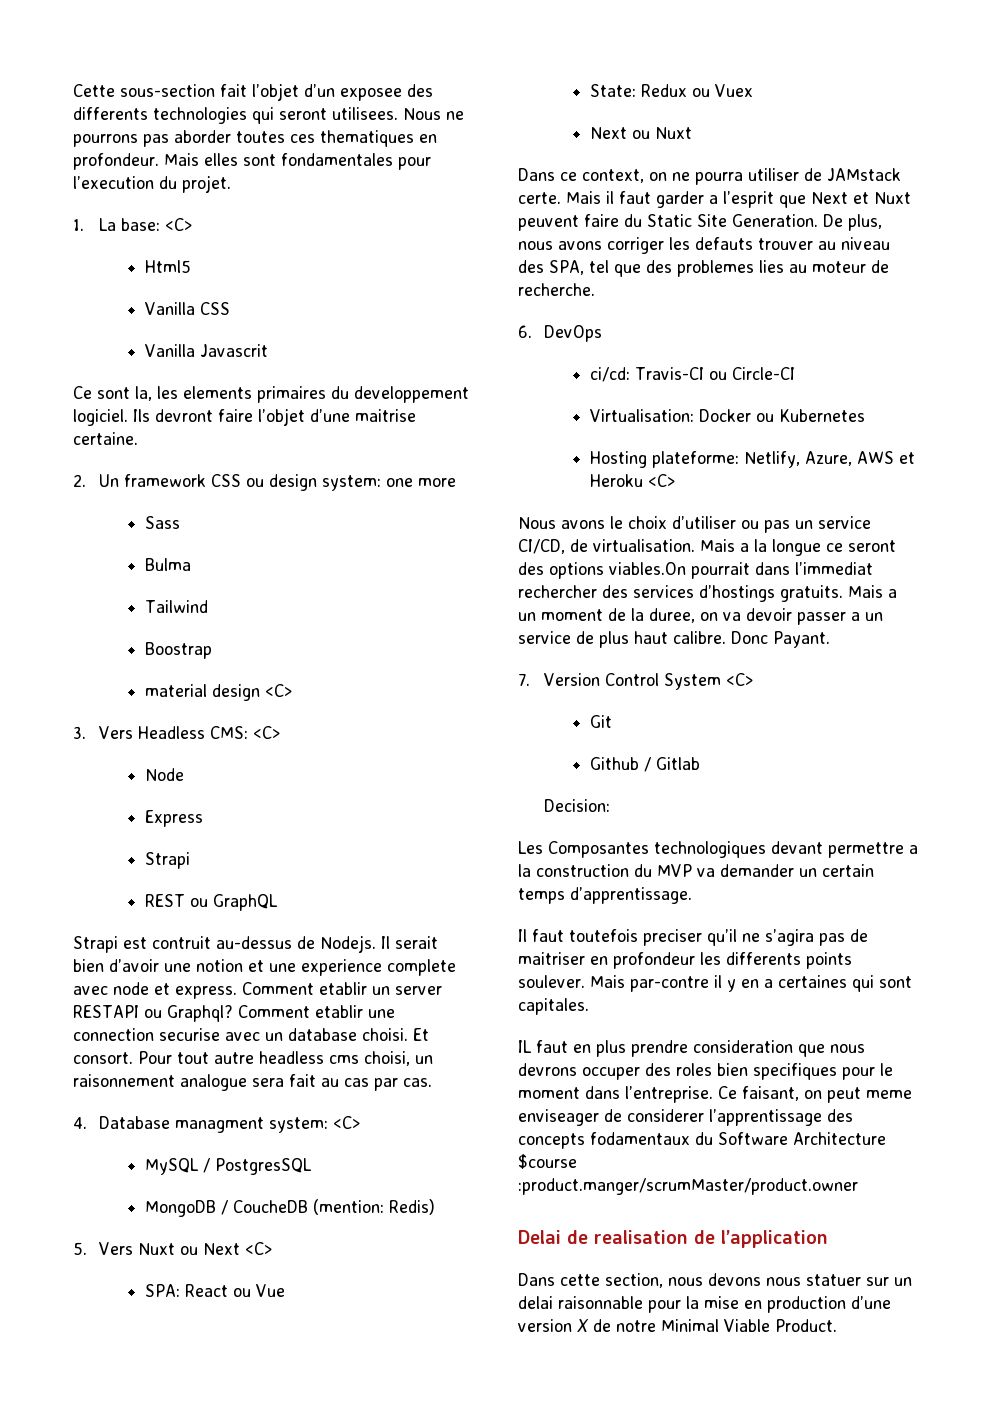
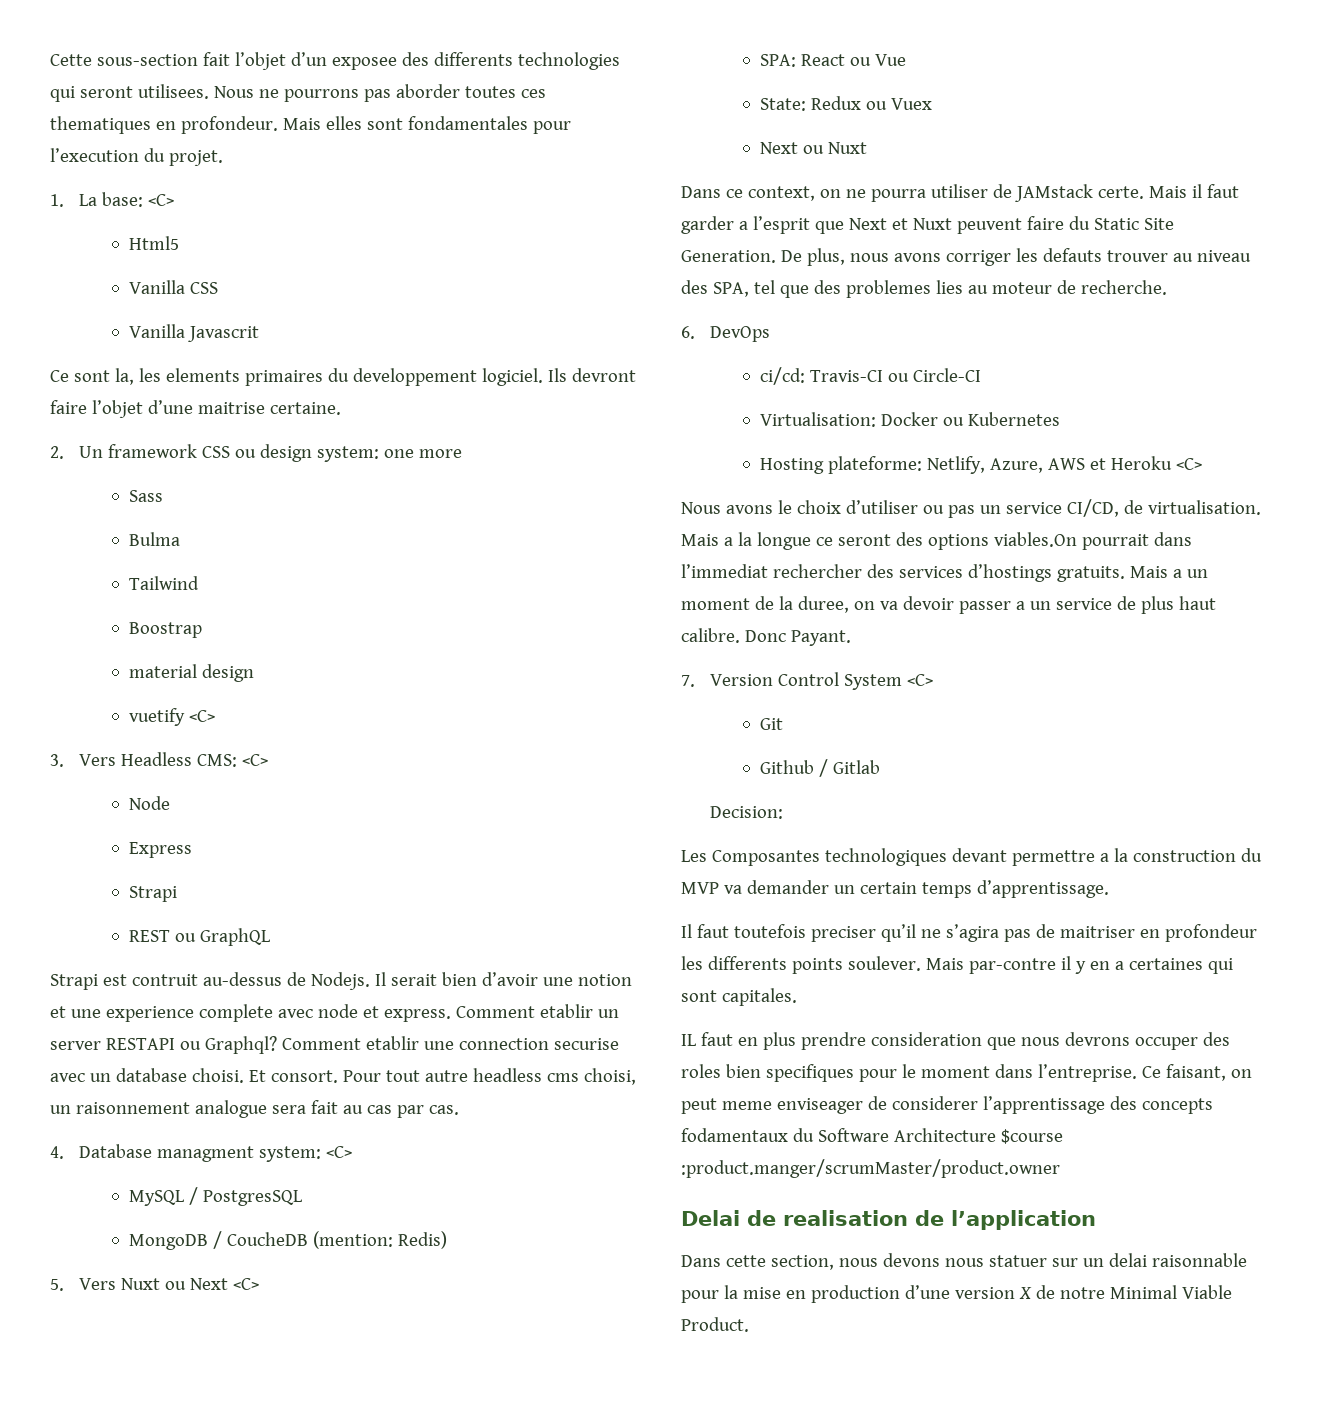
(260, 692) none -> [128,708,185,726] // vuetify

